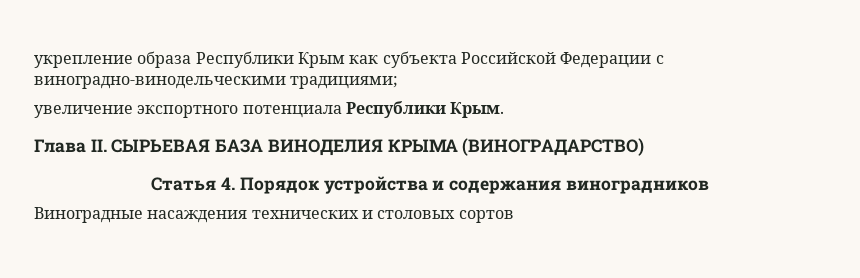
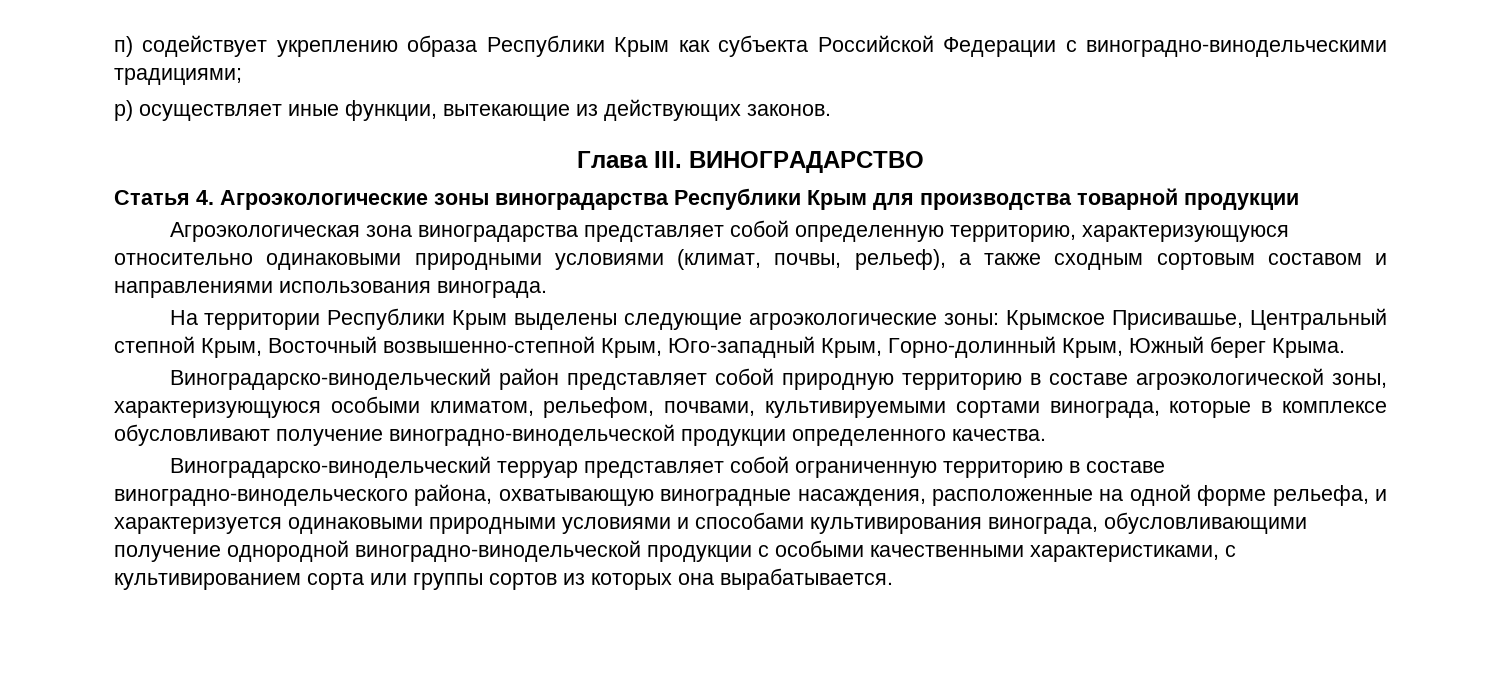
[34,55,133,68] укрепление -> [114,35,398,57] п) содействует укреплению
[34,101,505,118] [34,138,645,156] [151,176,709,194] [34,207,514,223] увеличение экспортного потенциала Республики Крым. // Глава II. СЫРЬЕВАЯ БАЗА ВИНОДЕЛИЯ КРЫМА (ВИНОГРАДАРСТВО) // Статья 4. Порядок устройства и содержания виноградников // Виноградные насаждения технических и столовых сортов -> [114,99,831,121] [577,151,924,173] [114,188,1299,210] [169,220,1289,242] [114,249,1387,270] [114,281,547,298] [169,308,1387,330] [114,336,1345,358] [169,368,1387,390] [114,396,1387,418] [114,424,1046,446] [169,456,1165,478] [114,484,1387,506] [114,512,1307,534] [114,540,1236,562] [114,568,893,590] р) осуществляет иные функции, вытекающие из действующих законов. // Глава III. ВИНОГРАДАРСТВО // Статья 4. Агроэкологические зоны виноградарства Республики Крым для производства товарной продукции // Агроэкологическая зона виноградарства представляет собой определенную территорию, характеризующуюся относительно одинаковыми природными условиями (климат, почвы, рельеф), а также сходным сортовым составом и направлениями использования винограда. // На территории Республики Крым выделены следующие агроэкологические зоны: Крымское Присивашье, Центральный степной Крым, Восточный возвышенно-степной Крым, Юго-западный Крым, Горно-долинный Крым, Южный берег Крыма. // Виноградарско-винодельческий район представляет собой природную территорию в составе агроэкологической зоны, характеризующуюся особыми климатом, рельефом, почвами, культивируемыми сортами винограда, которые в комплексе обусловливают получение виноградно-винодельческой продукции определенного качества. // Виноградарско-винодельческий терруар представляет собой ограниченную территорию в составе виноградно-винодельческого района, охватывающую виноградные насаждения, расположенные на одной форме рельефа, и характеризуется одинаковыми природными условиями и способами культивирования винограда, обусловливающими получение однородной виноградно-винодельческой продукции с особыми качественными характеристиками, с культивированием сорта или группы сортов из которых она вырабатывается.

